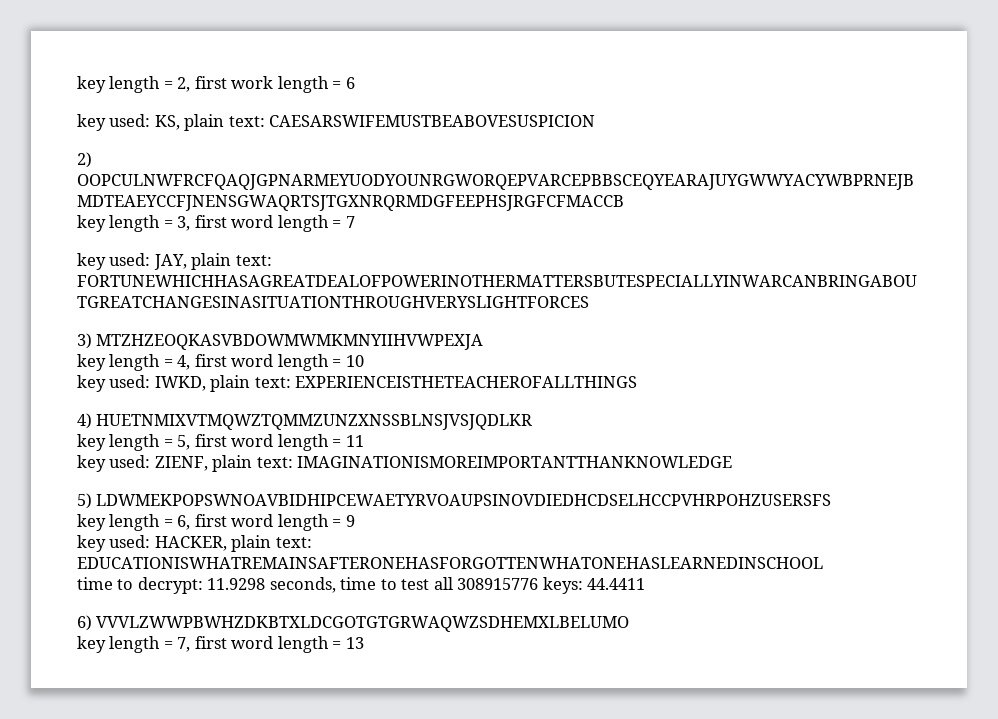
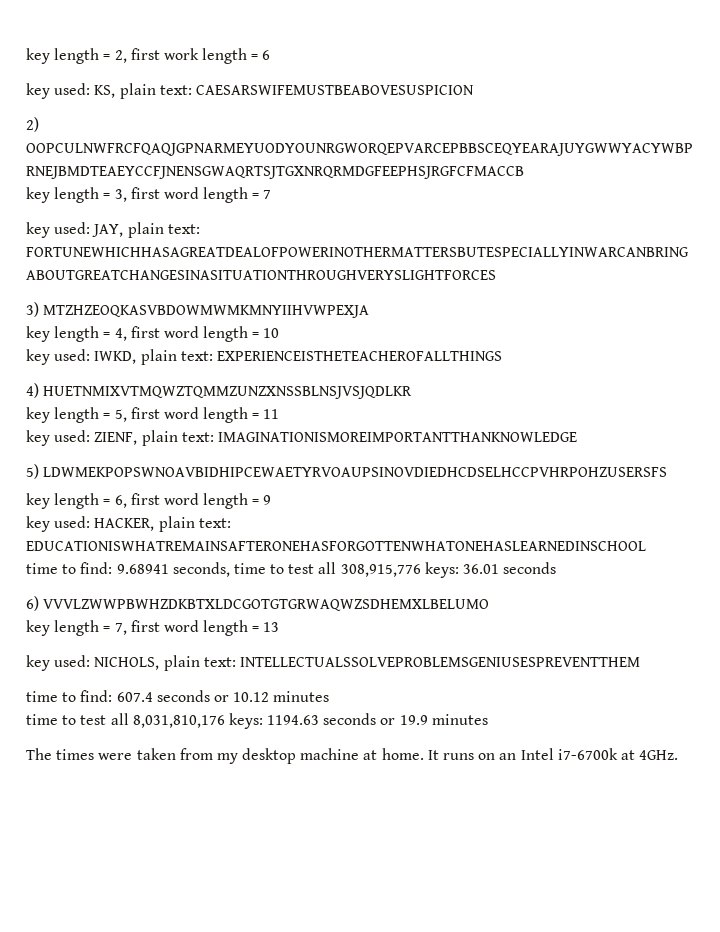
[137,577,266,594] decrypt: 11.9298 -> [80,562,169,574] find: 9.68941
[457,577,646,594] 308915776 keys: 44.4411 -> [340,562,557,578] 308,915,776 keys: 36.01 seconds
(364, 643) none -> [26,655,640,671] [26,690,330,702] [26,713,488,729] [26,748,679,764] // key used: NICHOLS, plain text: INTELLECTUALSSOLVEPROBLEMSGENIUSESPREVENTTHEM // time to find: 607.4 seconds or 10.12 minutes // time to test all 8,031,810,176 keys: 1194.63 seconds or 19.9 minutes // The times were taken from my desktop machine at home. It runs on an Intel i7-6700k at 4GHz.

